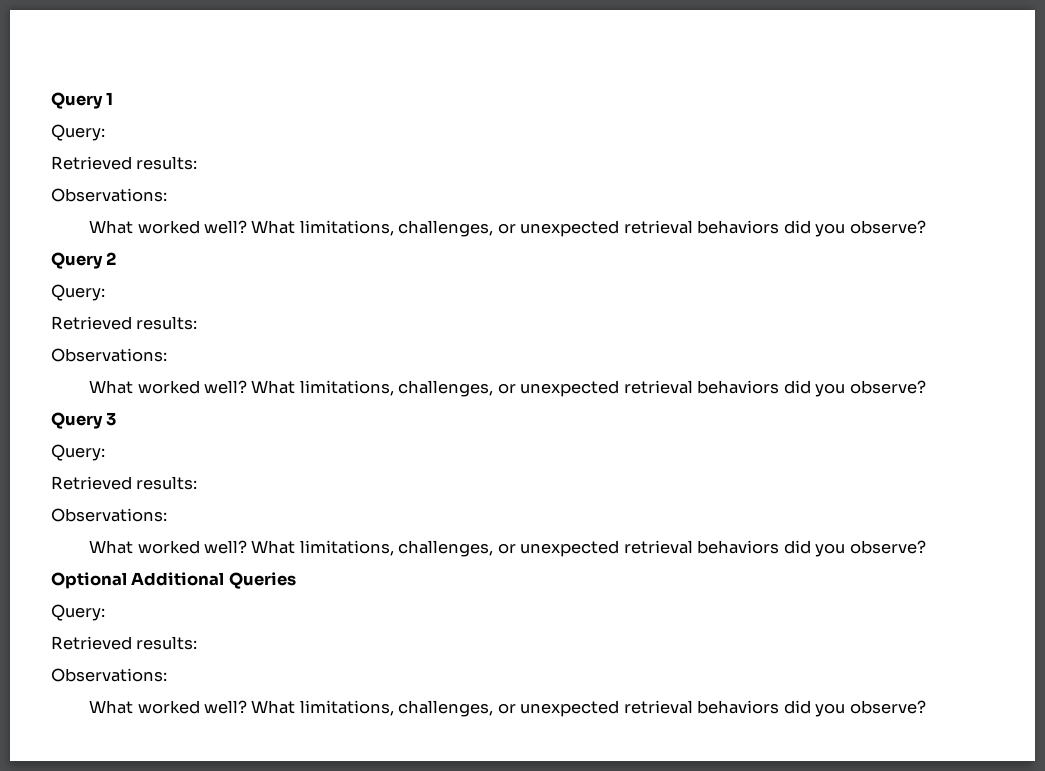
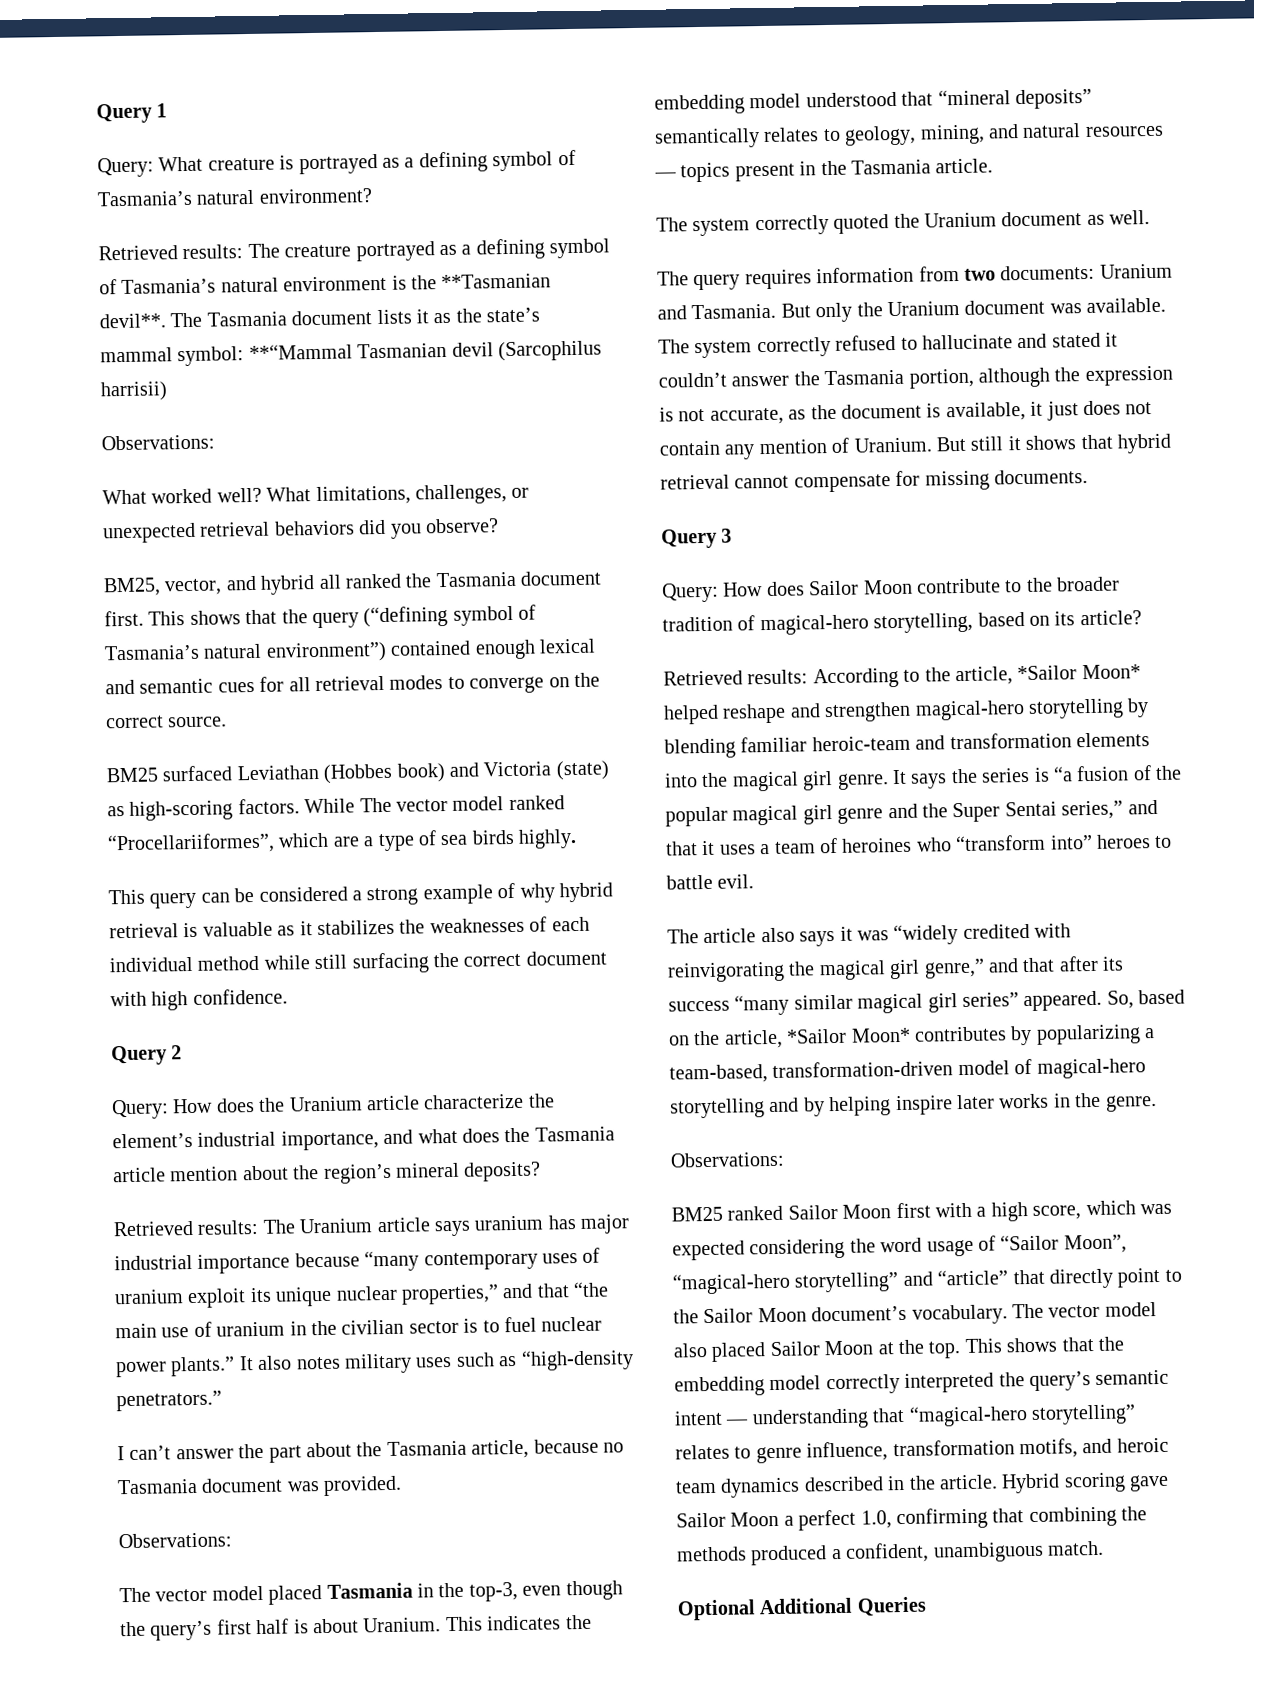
[51,156,198,170] // Retrieved results: -> [158,149,576,175] [97,188,373,207] [98,238,611,262] [99,273,552,295] [99,307,541,329] [100,340,602,367] [100,381,168,402] What creature is portrayed as a defining symbol of Tasmania’s natural environment? // Retrieved results: The creature portrayed as a defining symbol of Tasmania’s natural environment is the **Tasmanian devil**. The Tasmania document lists it as the state’s mammal symbol: **“Mammal Tasmanian devil (Sarcophilus harrisii)
[51,252,117,269] [51,284,105,301] [51,316,198,330] [51,348,167,362] [89,380,926,397] [51,412,117,429] [51,444,105,461] [51,476,198,490] [51,508,167,522] [89,540,926,557] [51,572,296,589] [51,604,105,621] [51,636,198,650] [51,668,167,682] [89,700,926,717] Query 2 // Query: // Retrieved results: // Observations: // What worked well? What limitations, challenges, or unexpected retrieval behaviors did you observe? // Query 3 // Query: // Retrieved results: // Observations: // What worked well? What limitations, challenges, or unexpected retrieval behaviors did you observe? // Optional Additional Queries // Query: // Retrieved results: // Observations: // What worked well? What limitations, challenges, or unexpected retrieval behaviors did you observe? -> [103,570,603,597] [104,604,537,629] [104,638,596,663] [105,672,600,695] [105,715,228,729] [106,760,610,784] [107,795,565,821] [107,828,578,855] [108,882,613,909] [109,916,590,939] [109,950,607,974] [110,988,288,1011] [111,1045,183,1066] [111,1093,555,1120] [112,1126,615,1151] [113,1161,542,1184] [113,1214,631,1237] [114,1247,601,1274] [114,1281,610,1309] [115,1316,603,1339] [116,1349,634,1378] [116,1390,222,1412] [117,1438,624,1463] [117,1475,403,1496] [118,1532,232,1549] [119,1580,623,1605] [120,1614,592,1641] [654,88,1092,115] [654,123,1164,149] [654,158,994,183] [656,209,1151,237] [657,263,1173,291] [657,297,1167,323] [658,332,1119,359] [658,365,1173,389] [659,400,1153,425] [659,433,1172,460] [660,469,1088,493] [661,528,733,549] [661,576,1121,603] [662,610,1142,636] [663,664,1141,689] [663,698,1150,725] [664,732,1150,759] [664,765,1183,792] [665,799,1158,827] [666,834,1173,856] [666,874,755,890] [667,923,1072,947] [667,955,1125,983] [668,989,1186,1016] [669,1024,1156,1049] [669,1058,1146,1084] [670,1092,1157,1119] [670,1151,785,1168] [671,1200,1172,1222] [672,1234,1127,1261] [672,1267,1182,1295] [673,1302,1157,1325] [673,1336,1124,1362] [674,1369,1170,1397] [674,1404,1136,1430] [675,1437,1169,1464] [675,1472,1170,1498] [676,1506,1148,1531] [676,1540,1104,1566] [677,1596,927,1621] BM25, vector, and hybrid all ranked the Tasmania document first. This shows that the query (“defining symbol of Tasmania’s natural environment”) contained enough lexical and semantic cues for all retrieval modes to converge on the correct source. // BM25 surfaced Leviathan (Hobbes book) and Victoria (state) as high-scoring factors. While The vector model ranked “Procellariiformes”, which are a type of sea birds highly. // This query can be considered a strong example of why hybrid retrieval is valuable as it stabilizes the weaknesses of each individual method while still surfacing the correct document with high confidence. // Query 2 // Query: How does the Uranium article characterize the element’s industrial importance, and what does the Tasmania article mention about the region’s mineral deposits? // Retrieved results: The Uranium article says uranium has major industrial importance because “many contemporary uses of uranium exploit its unique nuclear properties,” and that “the main use of uranium in the civilian sector is to fuel nuclear power plants.” It also notes military uses such as “high-density penetrators.” // I can’t answer the part about the Tasmania article, because no Tasmania document was provided. // Observations: // The vector model placed Tasmania in the top-3, even though the query’s first half is about Uranium. This indicates the embedding model understood that “mineral deposits” semantically relates to geology, mining, and natural resources — topics present in the Tasmania article. // The system correctly quoted the Uranium document as well. // The query requires information from two documents: Uranium and Tasmania. But only the Uranium document was available. The system correctly refused to hallucinate and stated it couldn’t answer the Tasmania portion, although the expression is not accurate, as the document is available, it just does not contain any mention of Uranium. But still it shows that hybrid retrieval cannot compensate for missing documents. // Query 3 // Query: How does Sailor Moon contribute to the broader tradition of magical‑hero storytelling, based on its article? // Retrieved results: According to the article, *Sailor Moon* helped reshape and strengthen magical-hero storytelling by blending familiar heroic-team and transformation elements into the magical girl genre. It says the series is “a fusion of the popular magical girl genre and the Super Sentai series,” and that it uses a team of heroines who “transform into” heroes to battle evil. // The article also says it was “widely credited with reinvigorating the magical girl genre,” and that after its success “many similar magical girl series” appeared. So, based on the article, *Sailor Moon* contributes by popularizing a team-based, transformation-driven model of magical-hero storytelling and by helping inspire later works in the genre. // Observations: // BM25 ranked Sailor Moon first with a high score, which was expected considering the word usage of “Sailor Moon”, “magical-hero storytelling” and “article” that directly point to the Sailor Moon document’s vocabulary. The vector model also placed Sailor Moon at the top. This shows that the embedding model correctly interpreted the query’s semantic intent — understanding that “magical-hero storytelling” relates to genre influence, transformation motifs, and heroic team dynamics described in the article. Hybrid scoring gave Sailor Moon a perfect 1.0, confirming that combining the methods produced a confident, unambiguous match. // Optional Additional Queries

